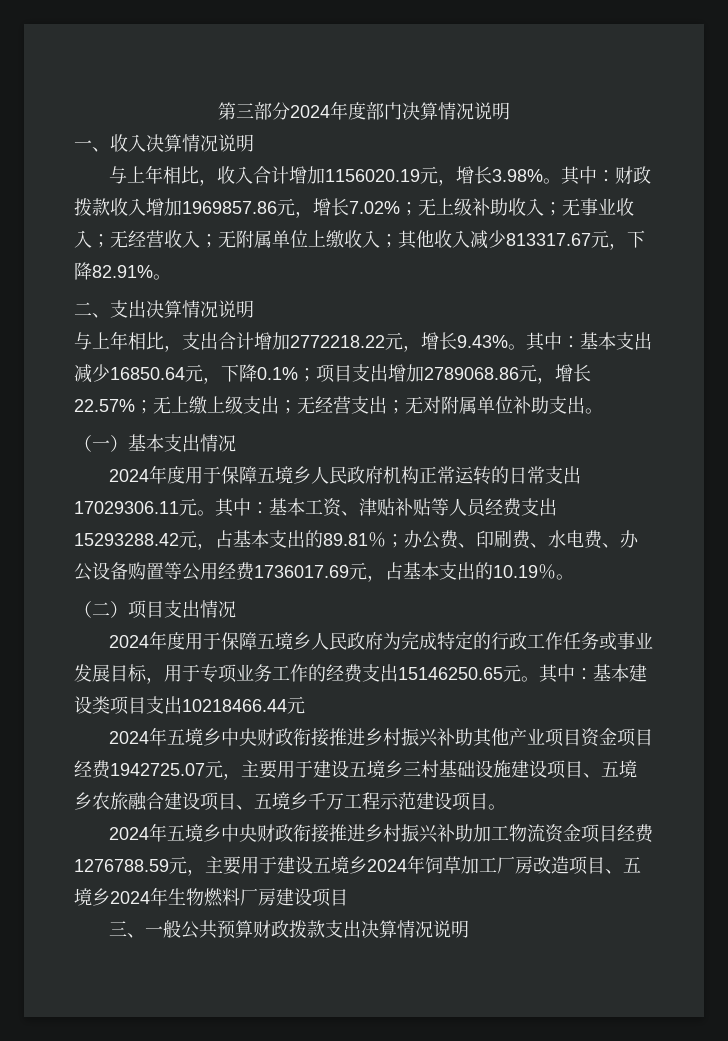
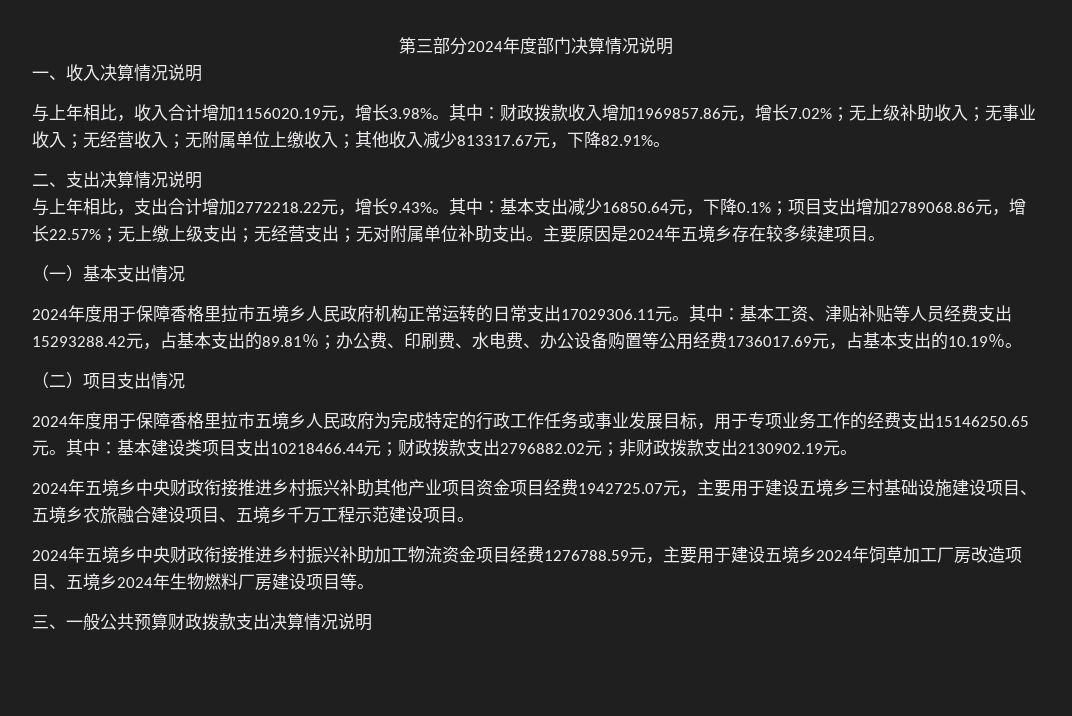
(603, 411) none -> [543,225,885,243] 主要原因是2024年五境乡存在较多续建项目。
(258, 475) none -> [170,305,255,323] 香格里拉市
(258, 641) none -> [170,412,255,430] 香格里拉市
(305, 705) none -> [381,439,857,457] ；财政拨款支出2796882.02元；非财政拨款支出2130902.19元。
(348, 897) none -> [340,573,374,590] 等。

